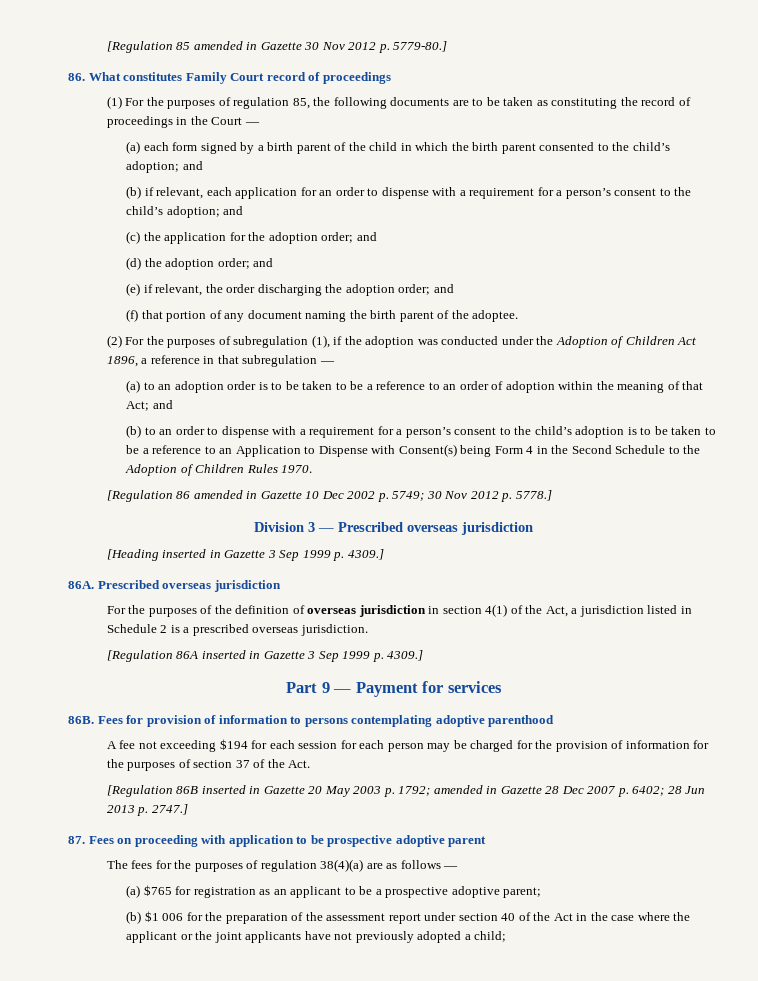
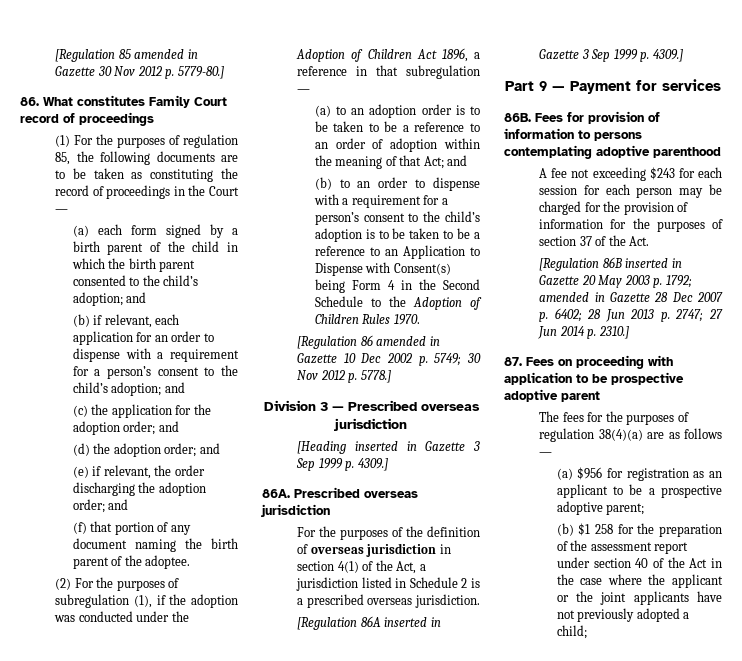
[219,739,248,750] $194 -> [649,167,675,180] $243
[151,804,188,815] 2747.] -> [675,309,723,322] [538,326,629,339] 2747; 27 Jun 2014 p. 2310.]
[143,885,172,896] $765 -> [577,467,603,480] $956
[162,913,184,921] 006 -> [595,524,614,534] 258

